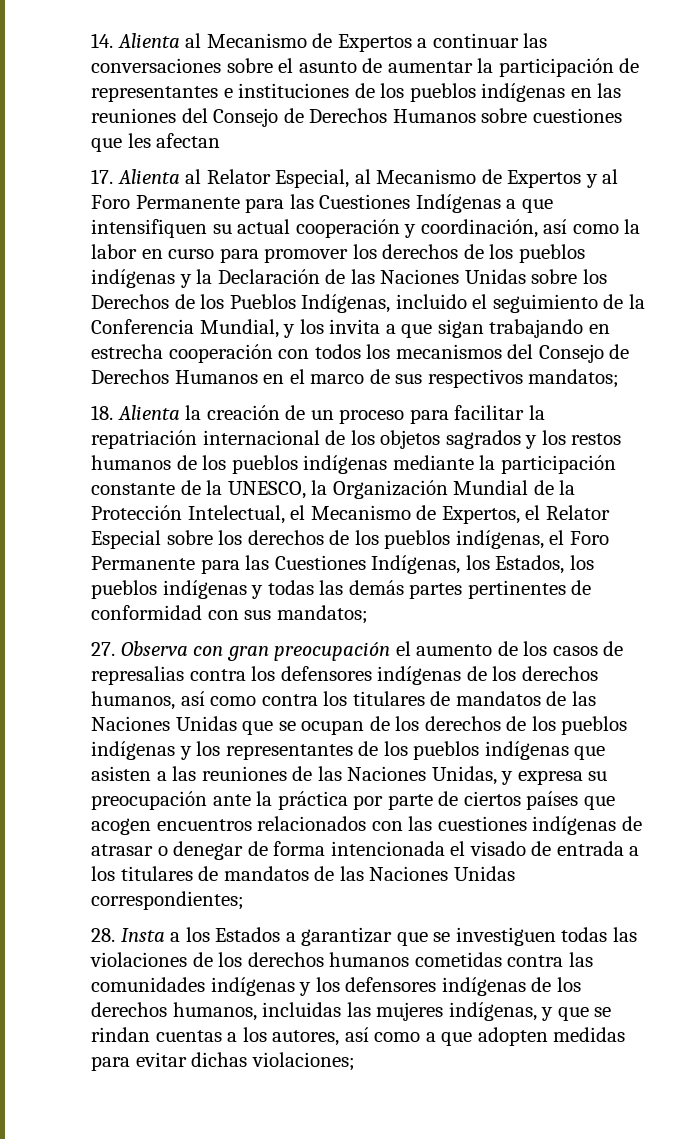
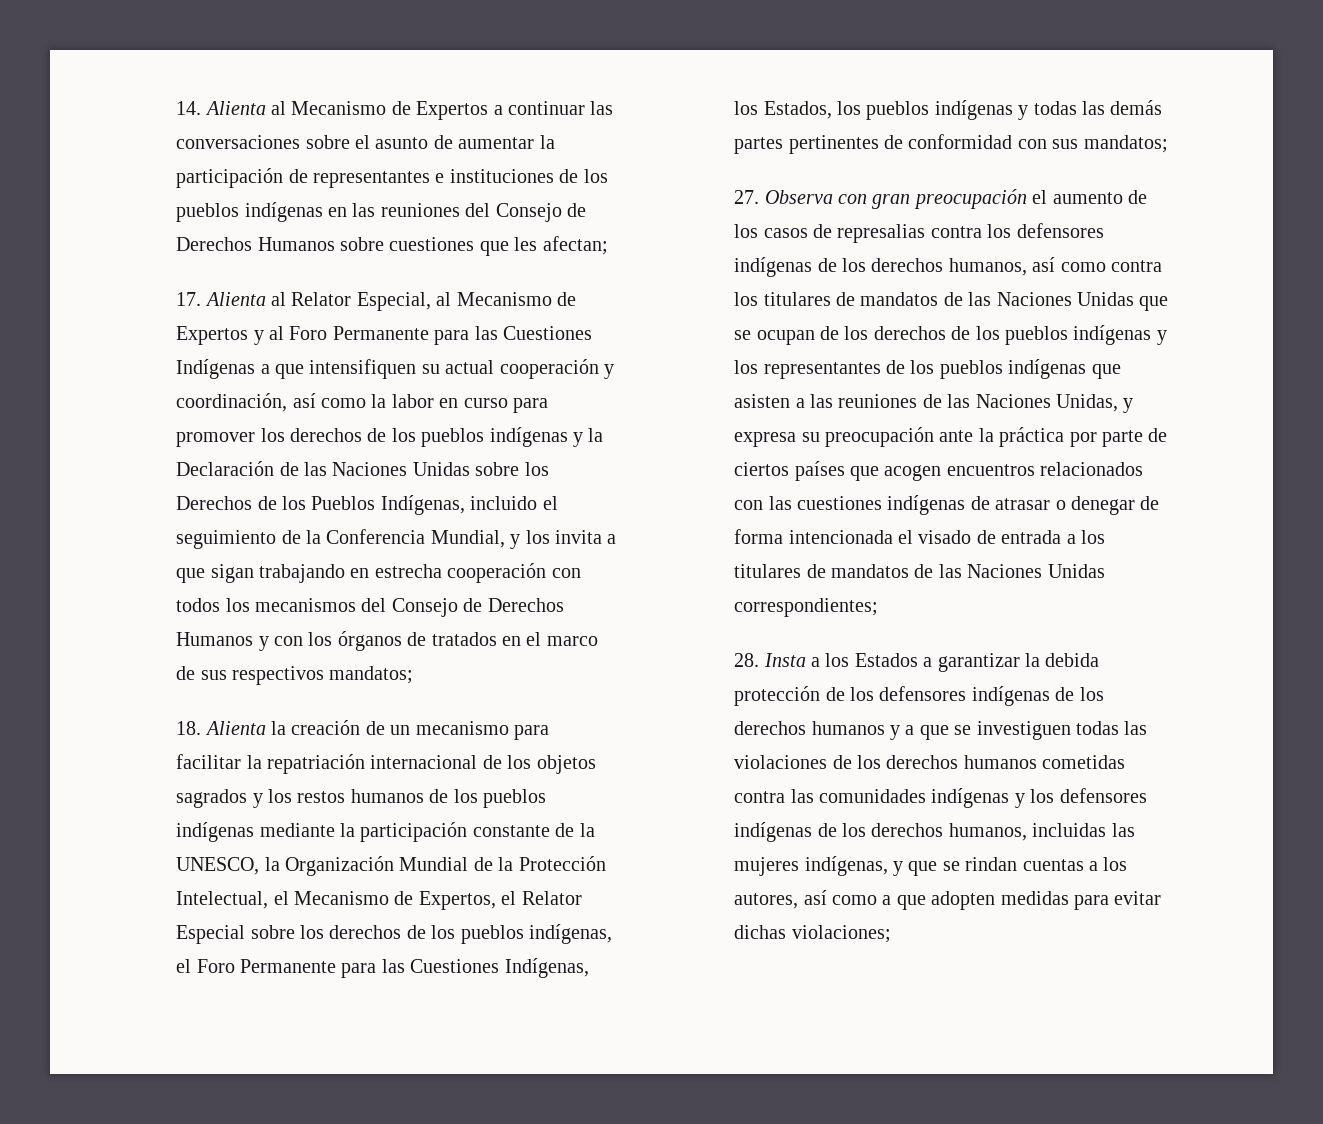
[156,133,221,148] afectan -> [542,236,608,255] afectan;
(258, 377) none -> [258,631,497,651] y con los órganos de tratados
[339,409,405,424] proceso -> [415,721,509,735] mecanismo
(393, 936) none -> [1025,653,1100,667] [734,686,1104,706] [734,721,915,740] la debida protección de los defensores indígenas de los derechos humanos y a

